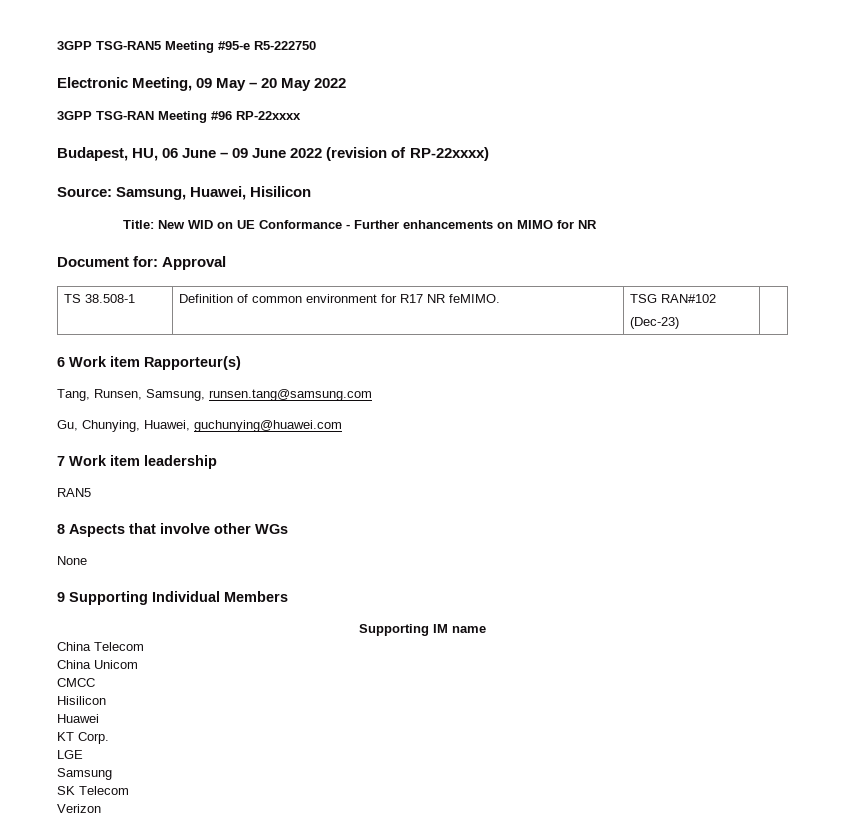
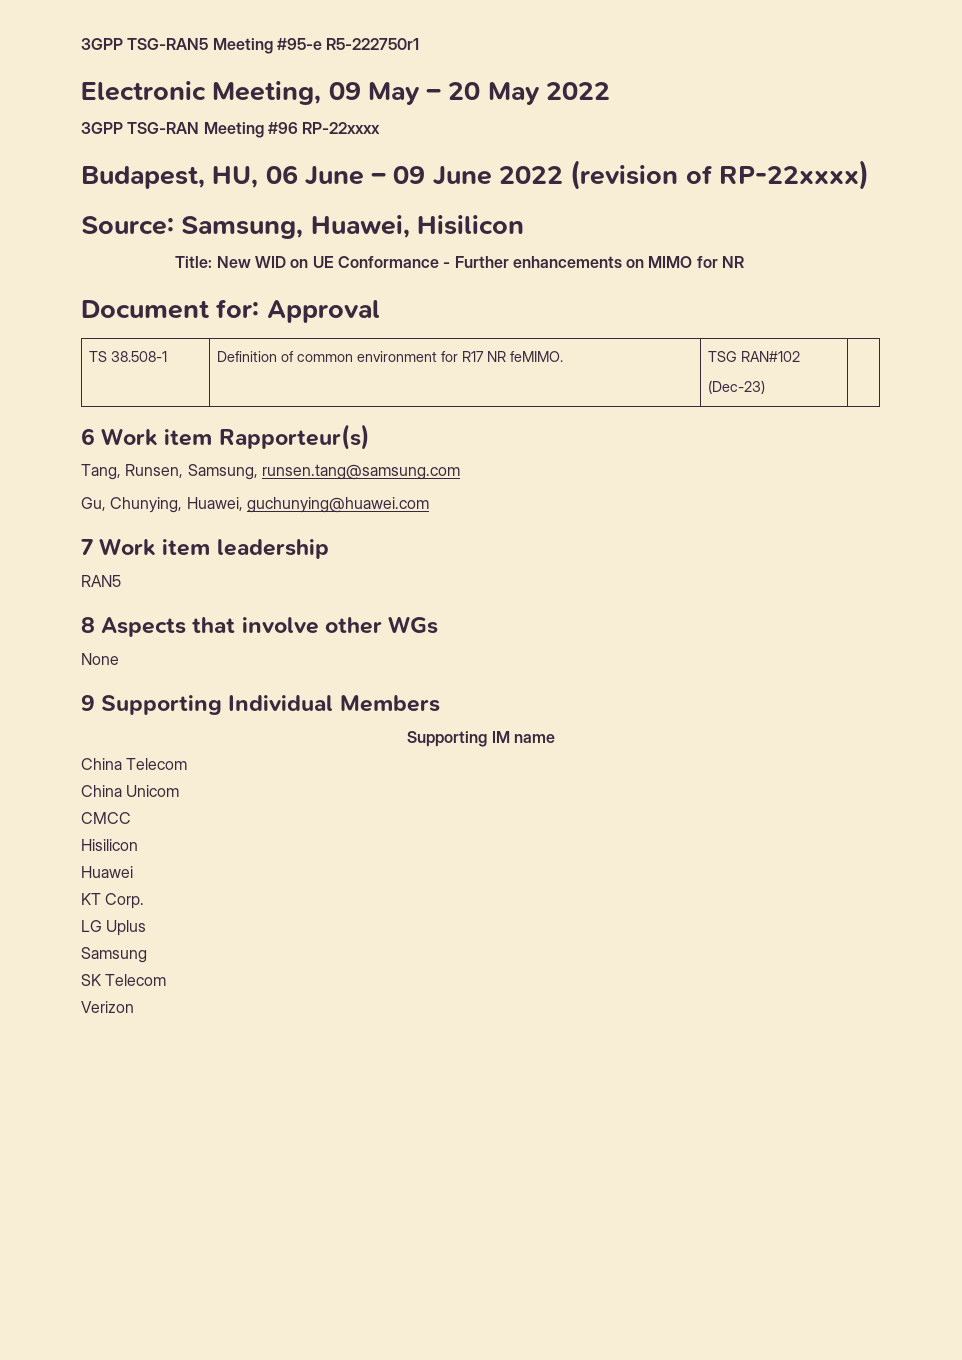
[254,41,316,50] R5-222750 -> [326,38,420,50] R5-222750r1
[57,750,83,759] LGE -> [81,920,147,936] LG Uplus

